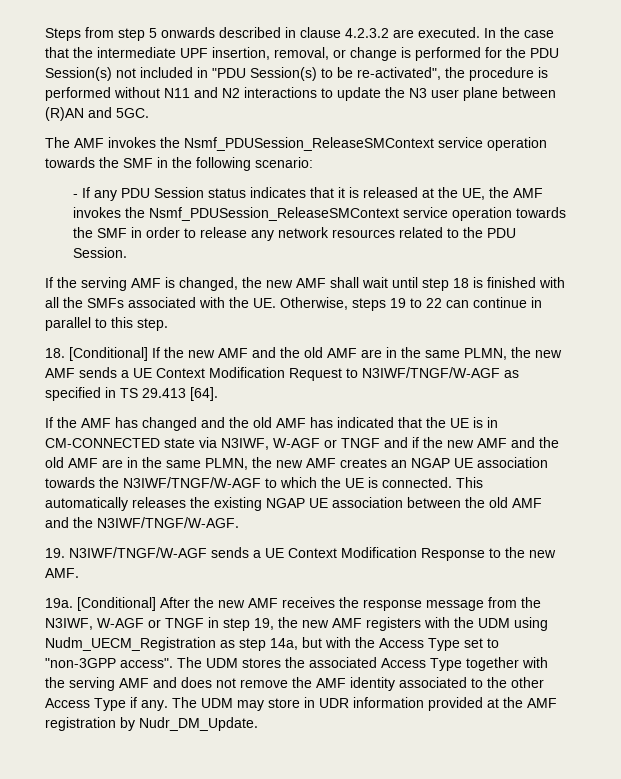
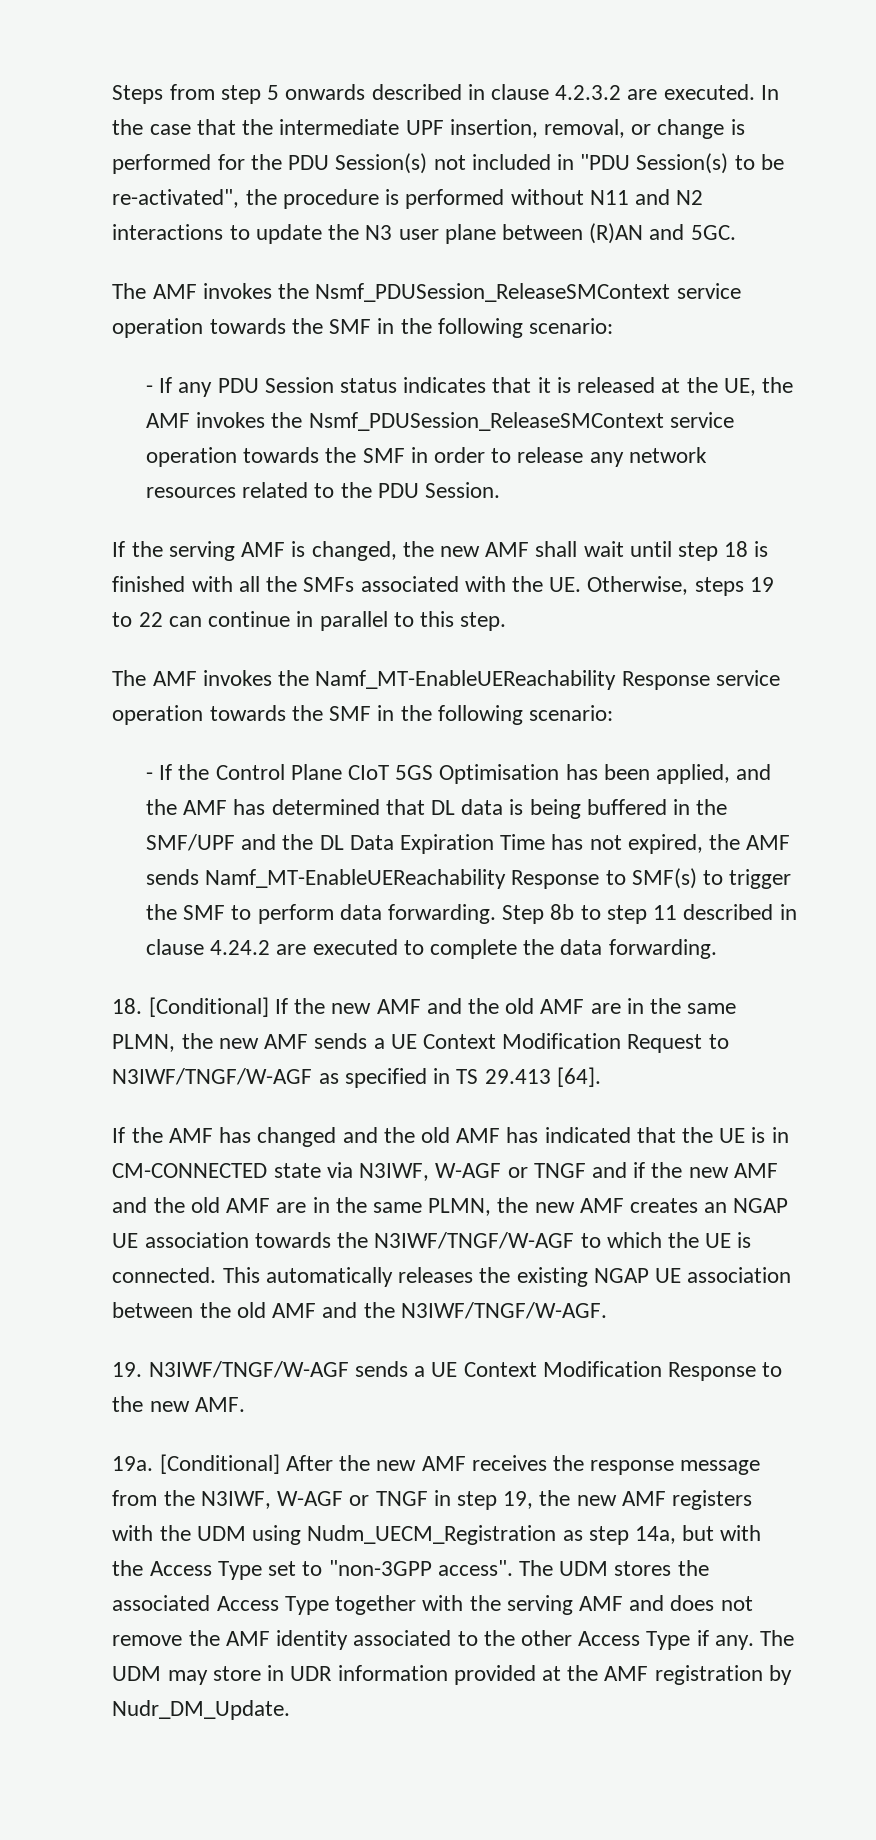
(168, 324) none -> [112,670,780,690] [112,705,613,725] [145,764,772,784] [145,799,728,819] [145,834,791,854] [145,868,792,889] [145,904,797,924] [145,939,717,959] // The AMF invokes the Namf_MT-EnableUEReachability Response service operation towards the SMF in the following scenario: // - If the Control Plane CIoT 5GS Optimisation has been applied, and the AMF has determined that DL data is being buffered in the SMF/UPF and the DL Data Expiration Time has not expired, the AMF sends Namf_MT-EnableUEReachability Response to SMF(s) to trigger the SMF to perform data forwarding. Step 8b to step 11 described in clause 4.24.2 are executed to complete the data forwarding.

